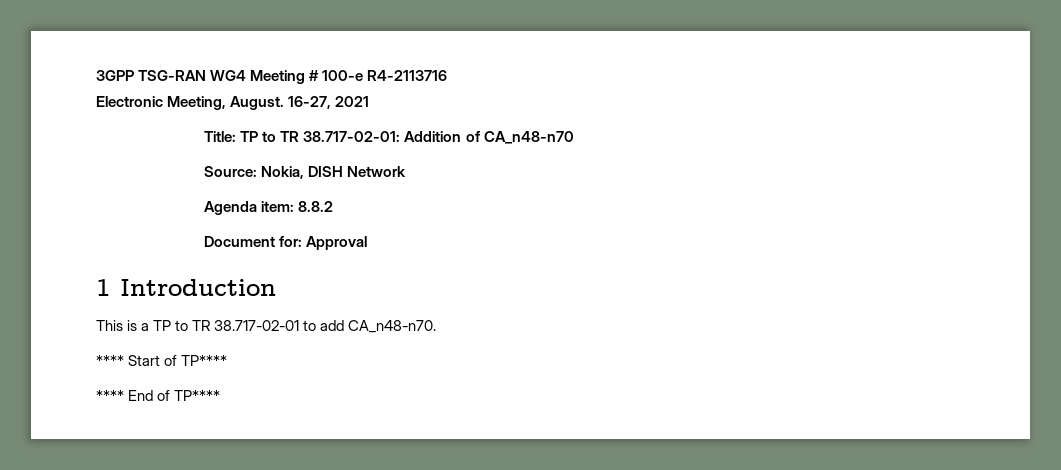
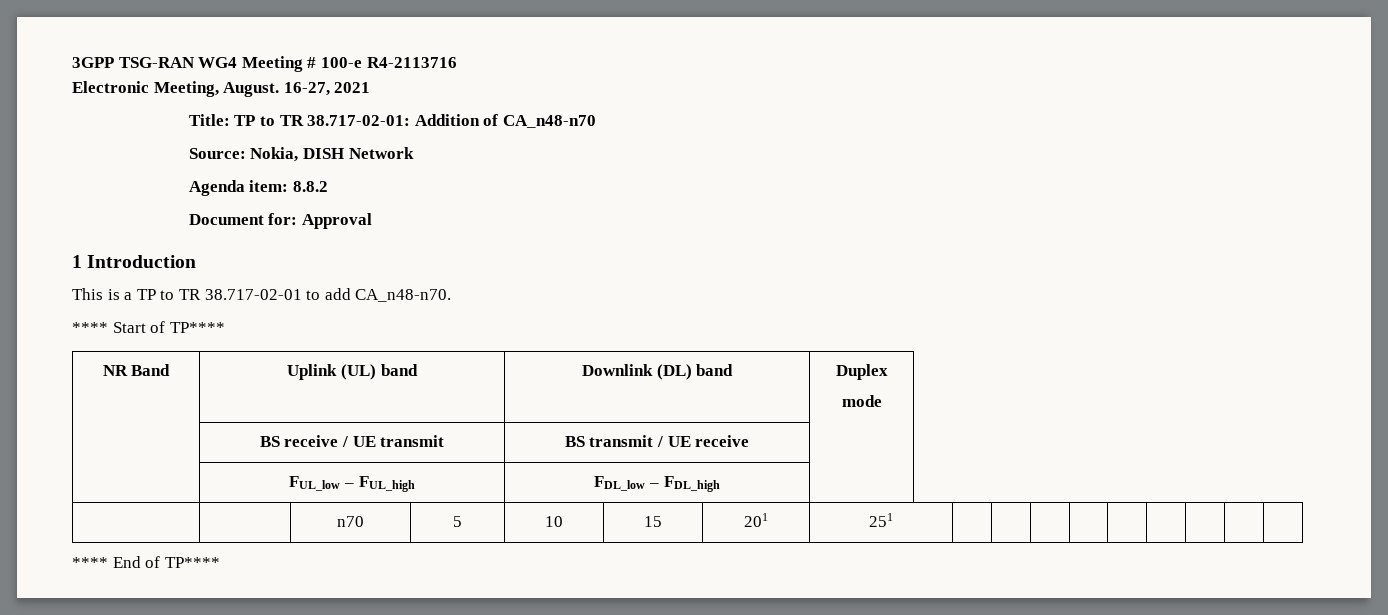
(228, 360) none -> [102,364,171,376] [287,364,418,380] [581,364,734,380] [835,364,888,380] [841,395,882,407] [259,435,445,447] [564,435,750,447] [289,476,415,492] [594,476,720,492] [337,516,364,527] [453,516,462,527] [545,516,563,527] [644,516,662,527] [744,513,768,527] [869,513,893,527] // NR Band | Uplink (UL) band | Downlink (DL) band | Duplex // mode // | BS receive / UE transmit | BS transmit / UE receive | // | FUL_low – FUL_high | FDL_low – FDL_high | // | | n70 | 5 | 10 | 15 | 201 | 251 | | | | | | | | |

